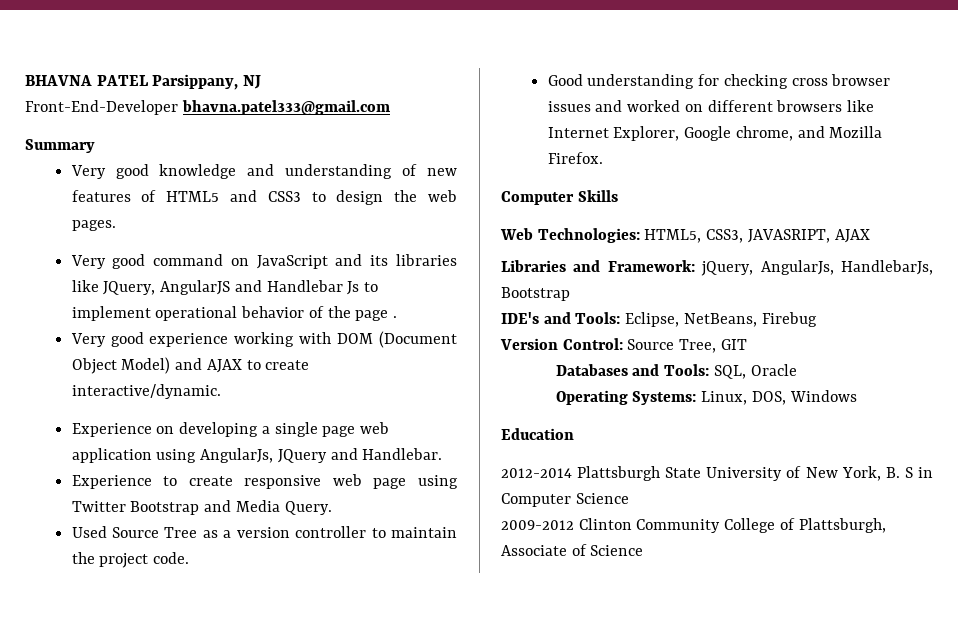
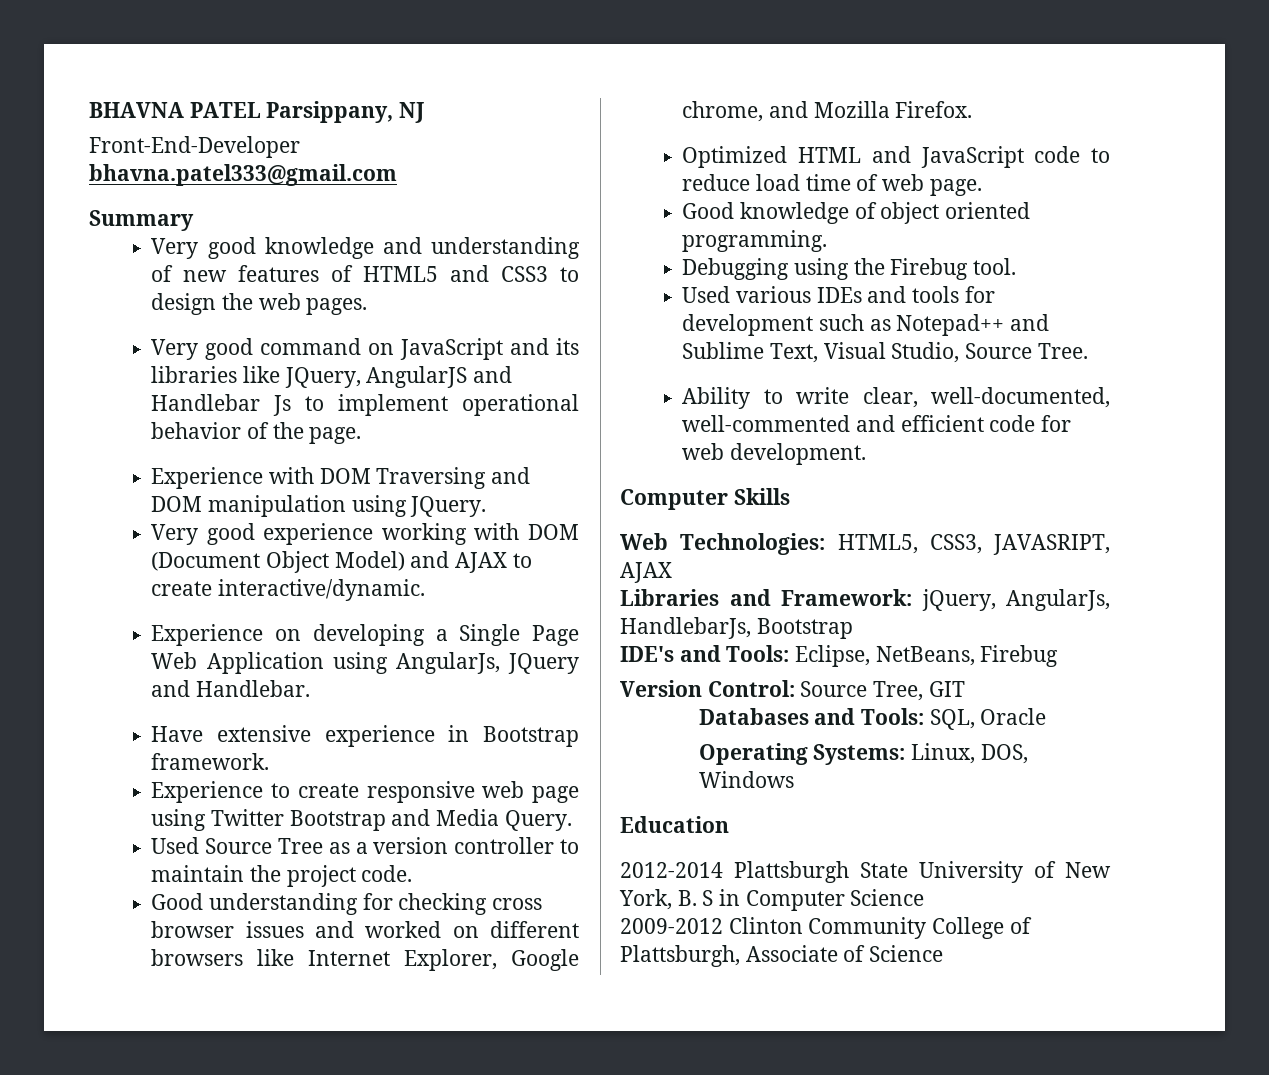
[355,310,397,321] page . -> [309,427,362,444] [151,467,531,489] [151,495,487,517] page. // Experience with DOM Traversing and DOM manipulation using JQuery.
[274,422,389,437] [71,448,152,463] single page web application -> [459,624,579,646] [151,652,324,674] Single Page Web Application
(443, 454) none -> [151,725,579,747] [151,753,270,770] // Have extensive experience in Bootstrap framework.
(603, 158) none -> [682,146,1110,168] [682,174,982,196] [682,202,1031,224] [682,230,828,252] [682,258,1017,280] [682,286,995,303] [682,314,1050,336] [682,342,1088,363] [682,387,1110,409] [682,415,1072,432] [682,443,867,465] // Optimized HTML and JavaScript code to reduce load time of web page. // Good knowledge of object oriented programming. // Debugging using the Firebug tool. // Used various IDEs and tools for development such as Notepad++ and Sublime Text, Visual Studio, Source Tree. // Ability to write clear, well-documented, well-commented and efficient code for web development.

